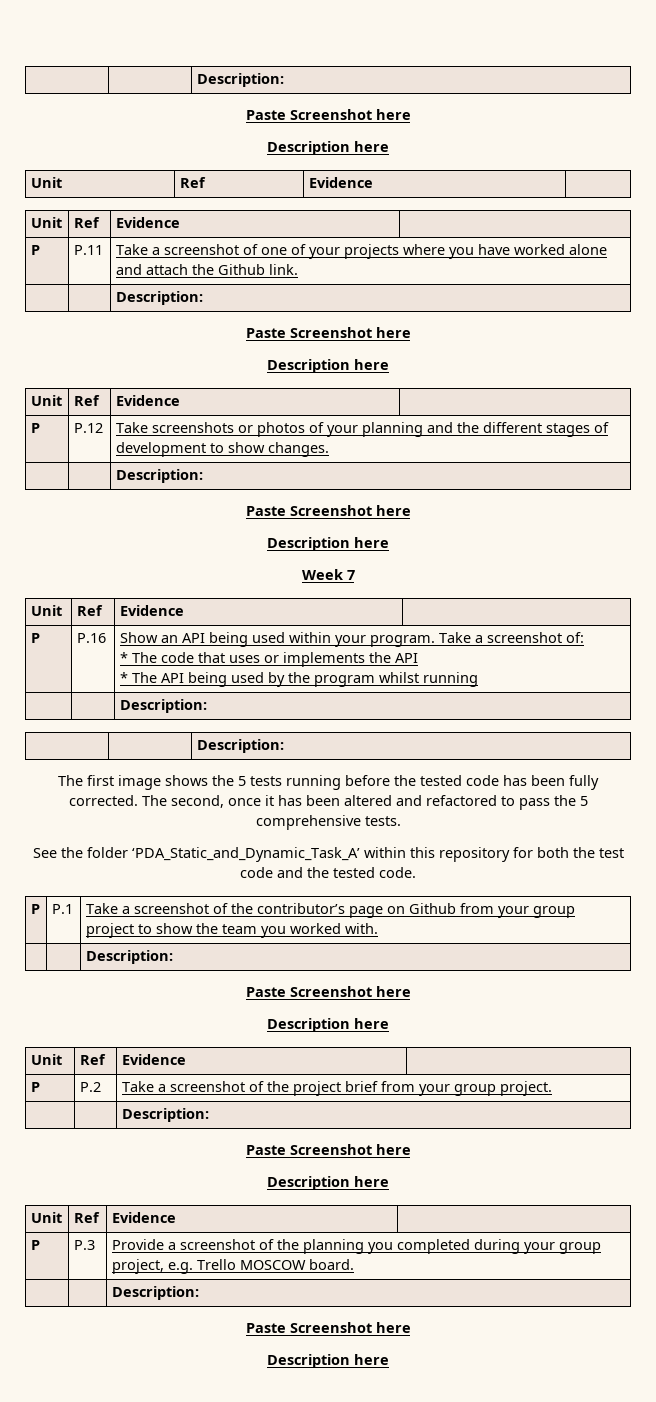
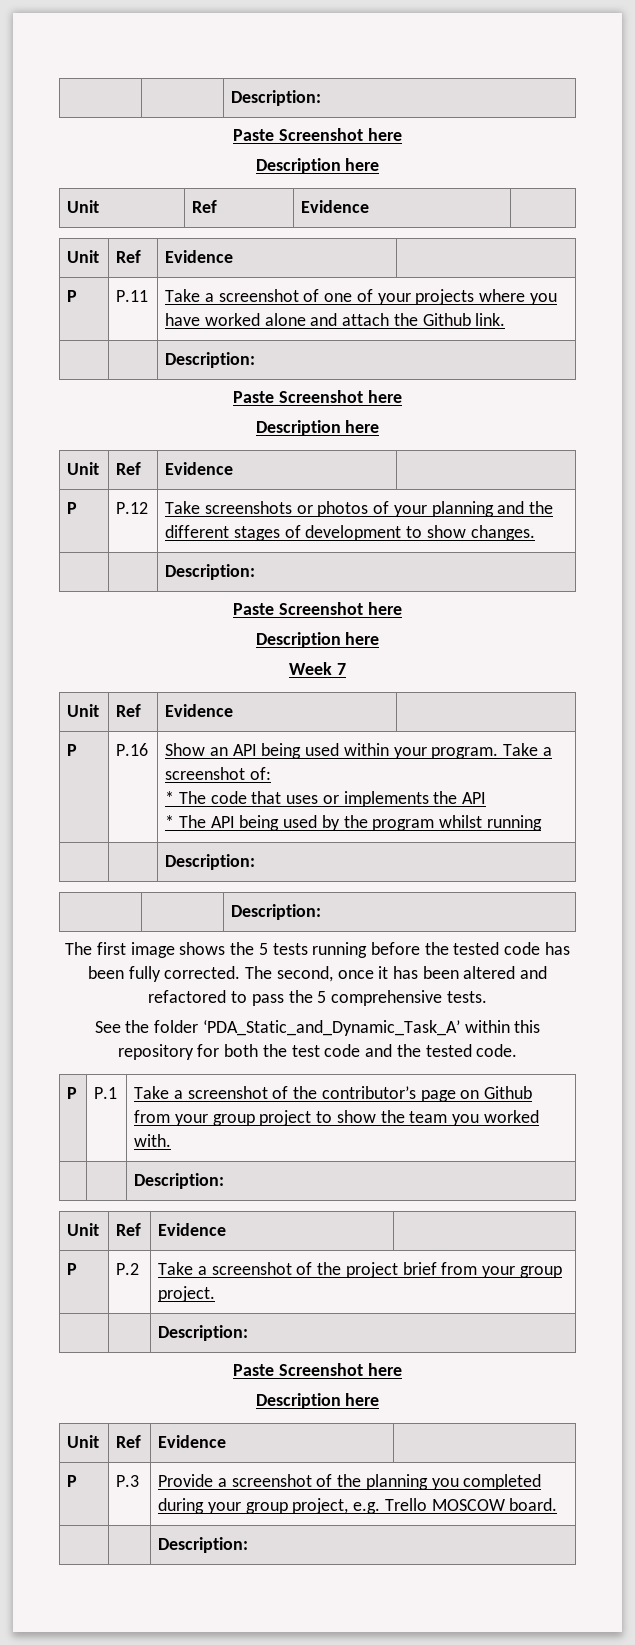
[245,986,411,997] [267,1018,389,1032] // Paste Screenshot here // Description here -> (225, 1181) none
[245,1322,411,1333] [267,1354,389,1368] // Paste Screenshot here // Description here -> (249, 1545) none

